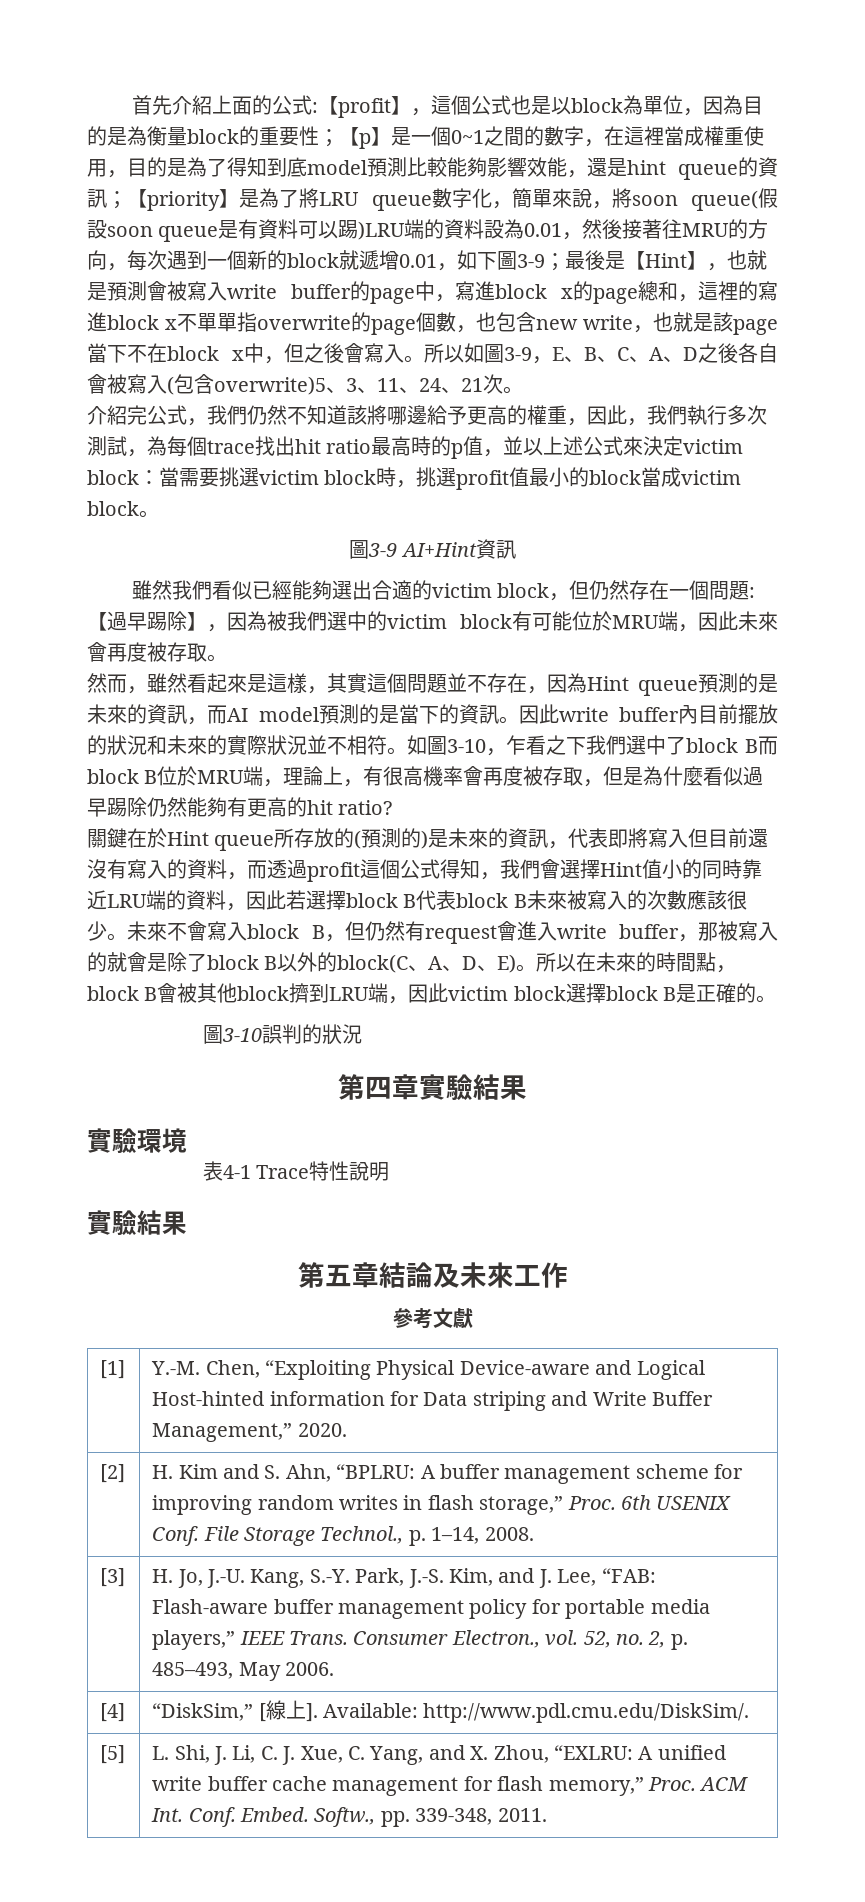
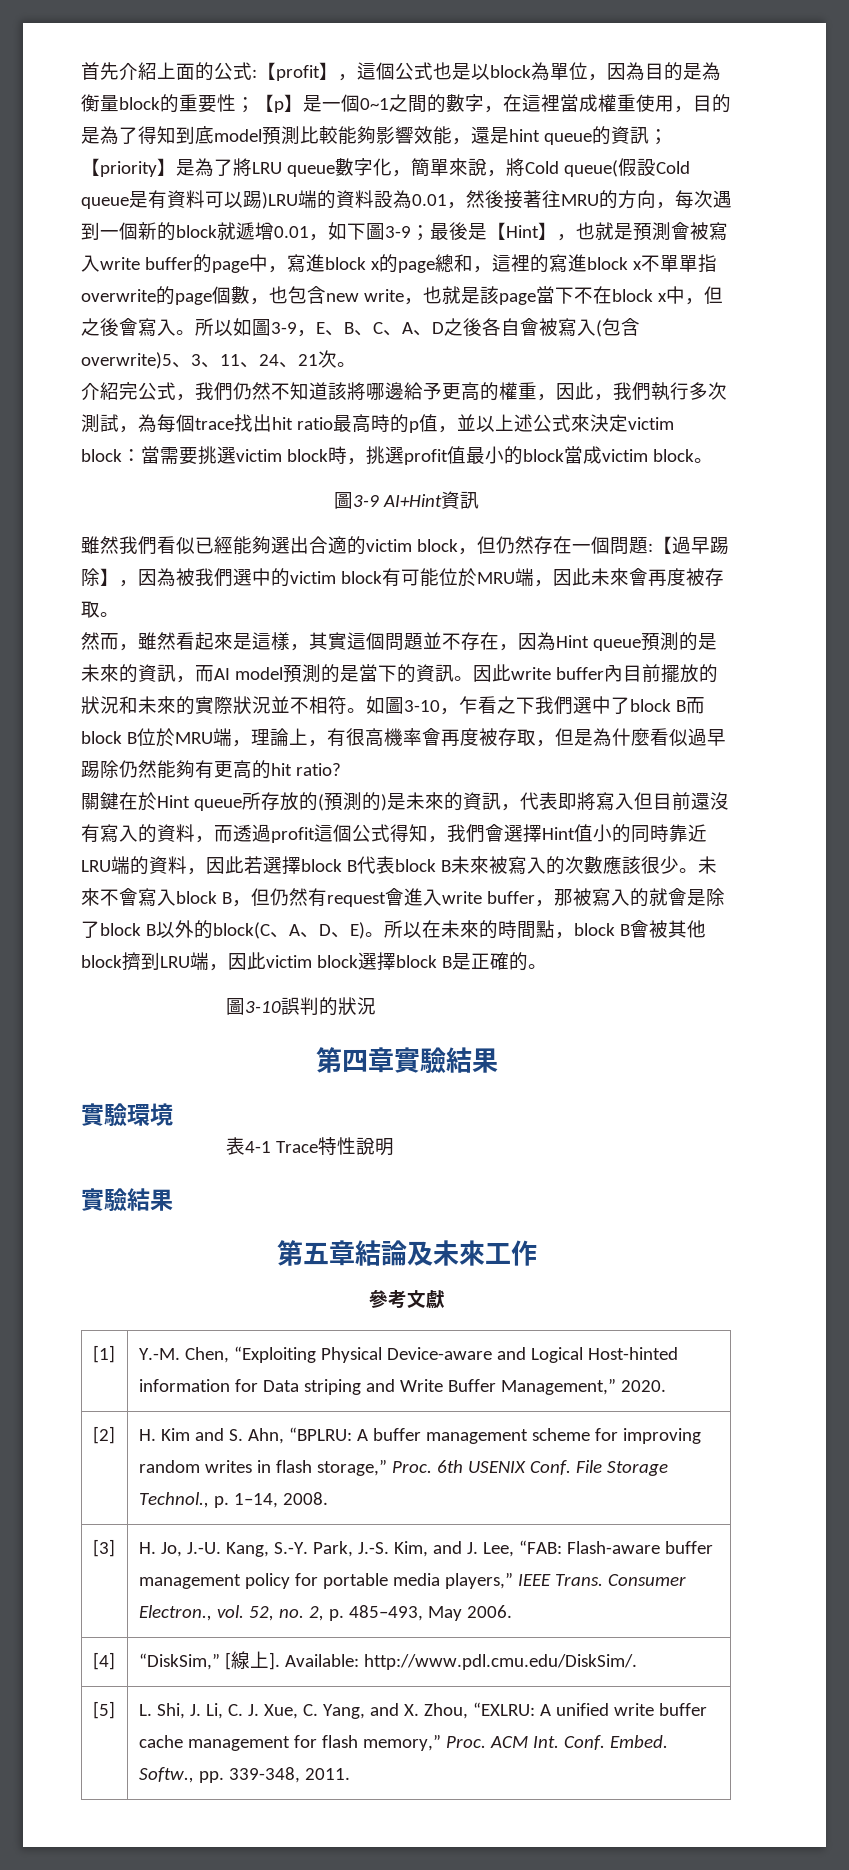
[631,195,678,206] soon -> [524,161,559,174] Cold
[107,226,153,237] soon -> [655,161,690,174] Cold

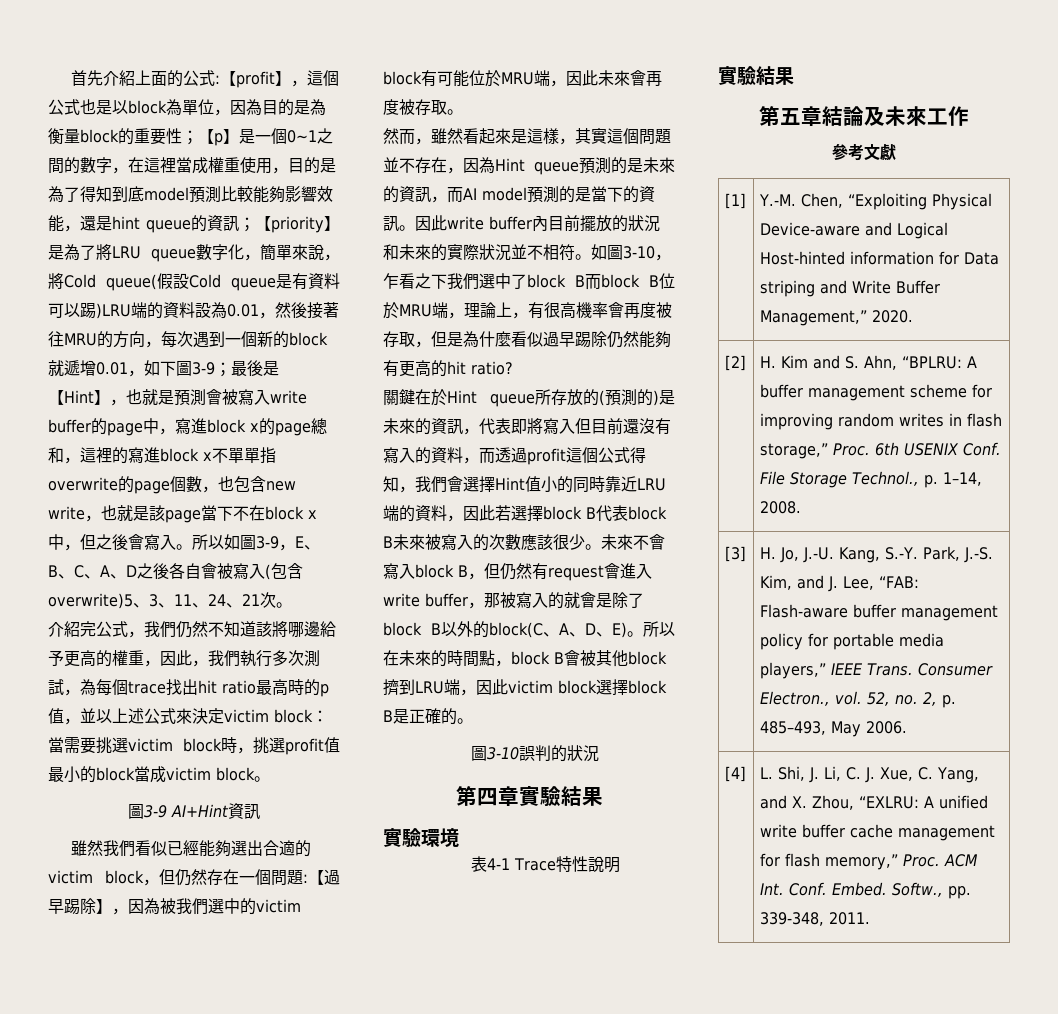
[138,1651,637,1670] [92,1701,115,1719] | “DiskSim,” [線上]. Available: http://www.pdl.cmu.edu/DiskSim/. // [5] -> (746, 774) none

